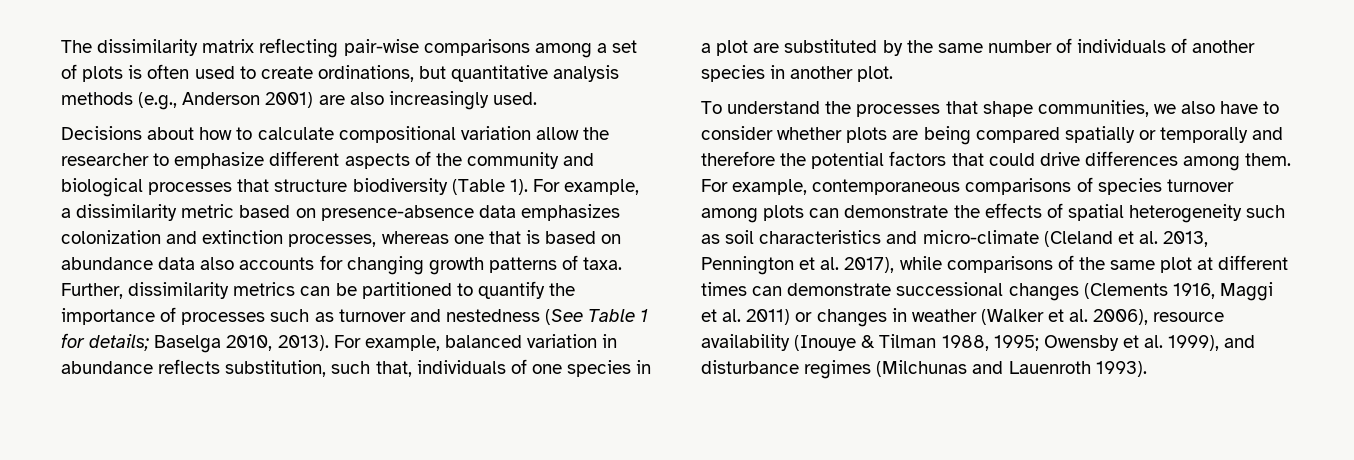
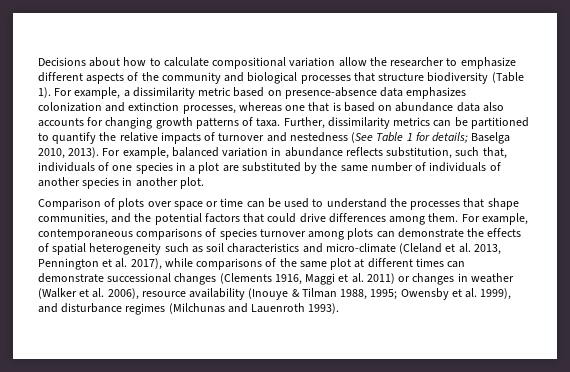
[61,38,638,58] [61,64,620,82] [61,91,537,110] The dissimilarity matrix reflecting pair-wise comparisons among a set of plots is often used to create ordinations, but quantitative analysis methods (e.g., Anderson 2001) are also increasingly used. // -> (38, 61) none
[61,307,334,325] importance of processes such as -> [119,132,216,144] relative impacts of
[701,101,722,114] To -> [38,198,324,210] Comparison of plots over space or time can be used to
[1153,101,1280,114] [701,126,1284,145] [701,151,775,166] we also have to consider whether plots are being compared spatially or temporally and therefore -> [111,213,132,223] and

